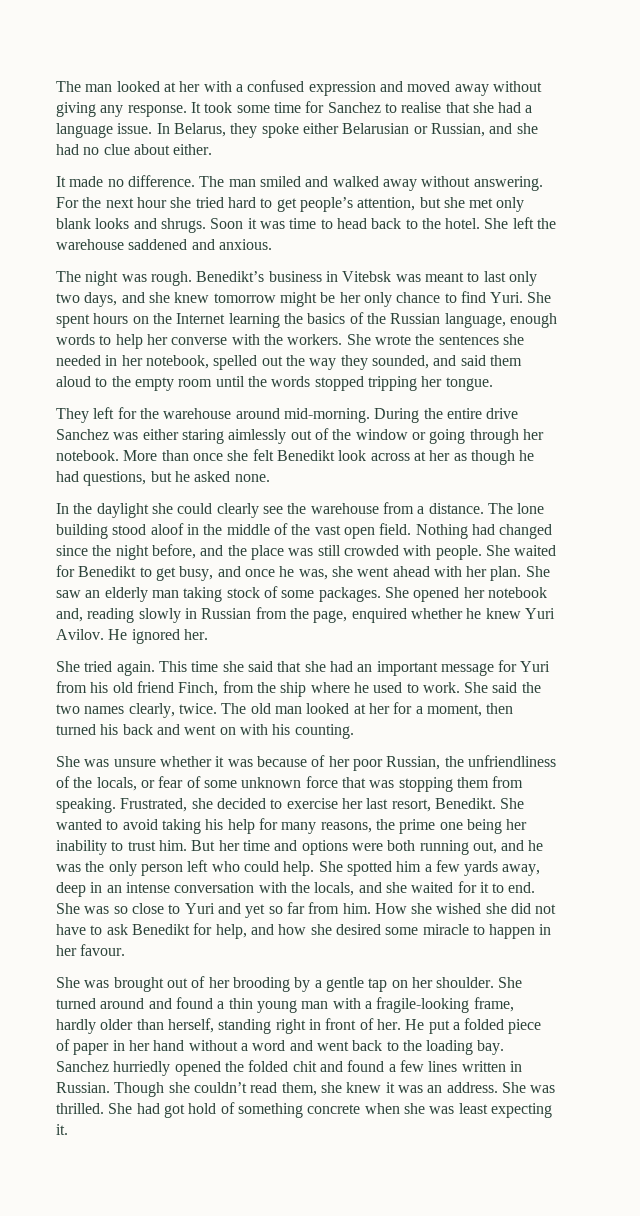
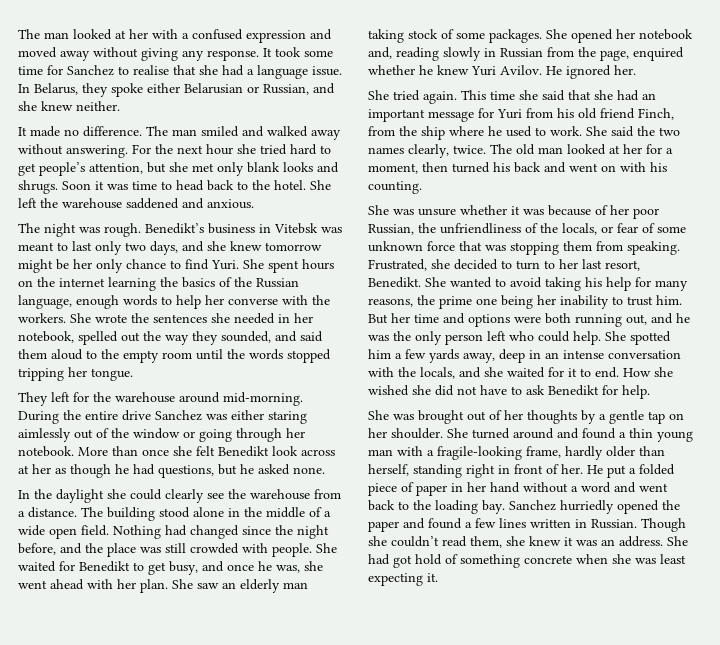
[56,144,213,155] had no clue about either. -> [41,101,120,111] knew neither.
[176,313,226,324] Internet -> [59,278,105,287] internet
[517,503,545,514] lone -> (103, 512) none
[150,523,184,535] aloof -> [193,507,224,517] alone
[291,524,341,535] the vast -> [324,511,331,517] [18,525,45,536] a wide
[286,798,338,809] exercise -> [516,260,555,270] turn to
[56,902,371,918] She was so close to Yuri and yet so far from him. -> (619, 372) none
[215,924,552,939] [56,944,126,956] help, and how she desired some miracle to happen in her favour. -> [622,385,650,399] help.
[232,977,290,992] brooding -> [527,410,577,424] thoughts
[248,1060,317,1072] folded chit -> [368,521,399,532] paper
[530,1085,556,1093] [56,1103,133,1114] was thrilled. She -> (688, 541) none

